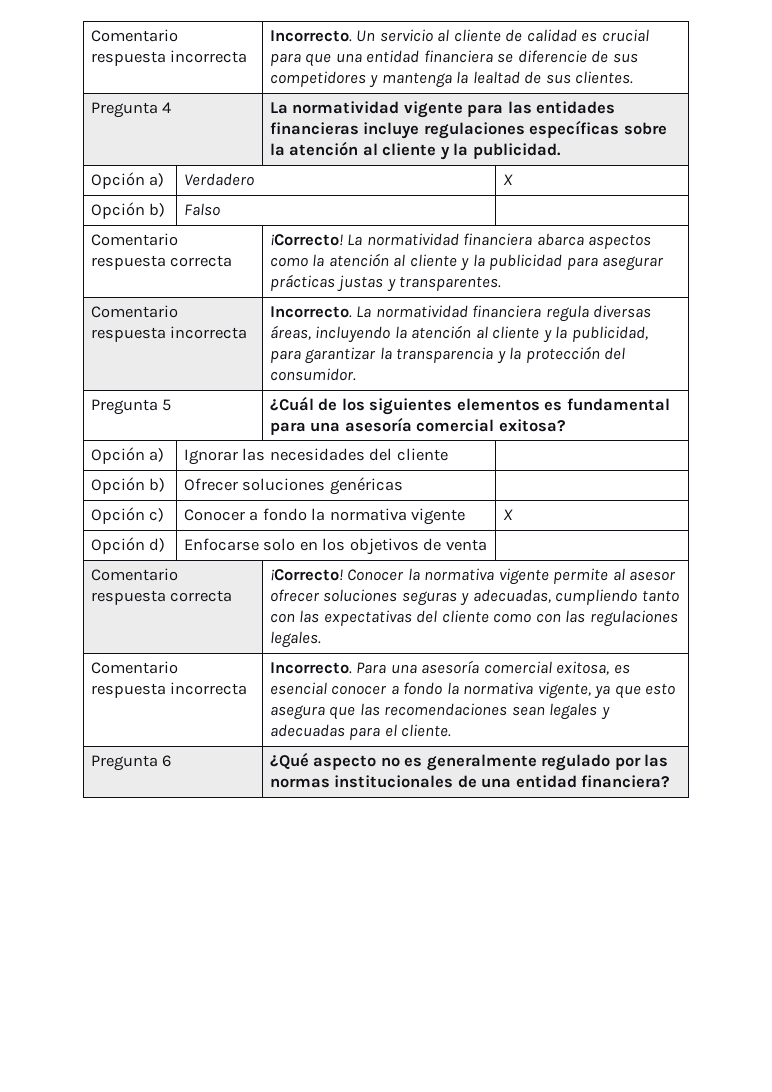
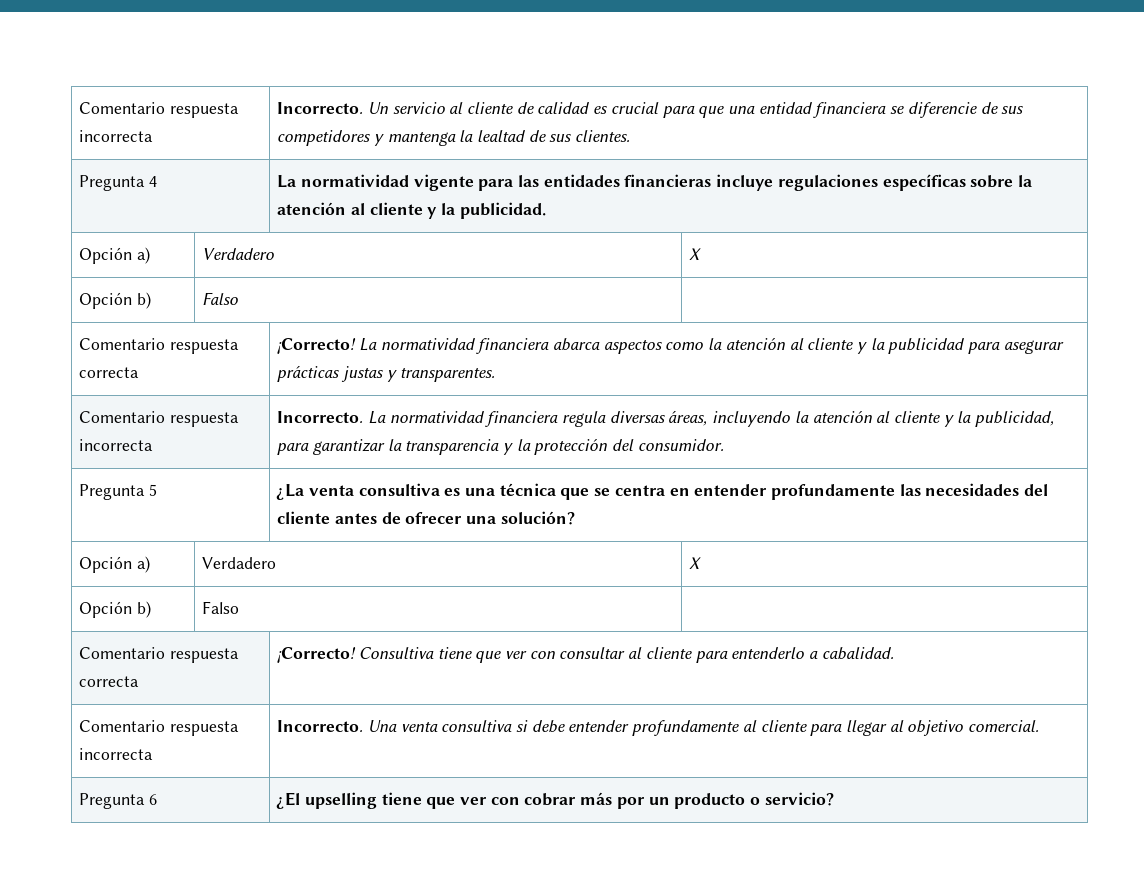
[270,396,670,415] [270,417,566,435] [91,447,165,464] [184,448,448,465] [91,477,166,494] [184,477,403,495] [91,507,165,524] [184,508,466,525] [503,509,514,520] [91,537,166,554] [184,538,487,555] [91,568,179,581] [91,590,233,605] [270,568,677,585] [270,589,679,606] [270,610,678,627] [270,631,322,648] [91,661,179,674] [91,682,248,698] [270,660,630,675] [270,682,676,699] [270,703,610,720] [270,724,452,740] [91,755,172,771] [270,752,669,771] [270,775,671,788] ¿Cuál de los siguientes elementos es fundamental para una asesoría comercial exitosa? // Opción a) | Ignorar las necesidades del cliente | // Opción b) | Ofrecer soluciones genéricas | // Opción c) | Conocer a fondo la normativa vigente | X // Opción d) | Enfocarse solo en los objetivos de venta | // Comentario respuesta correcta | ¡Correcto! Conocer la normativa vigente permite al asesor ofrecer soluciones seguras y adecuadas, cumpliendo tanto con las expectativas del cliente como con las regulaciones legales. // Comentario respuesta incorrecta | Incorrecto. Para una asesoría comercial exitosa, es esencial conocer a fondo la normativa vigente, ya que esto asegura que las recomendaciones sean legales y adecuadas para el cliente. // Pregunta 6 | ¿Qué aspecto no es generalmente regulado por las normas institucionales de una entidad financiera? -> [276,483,1049,500] [277,511,575,525] [79,556,150,573] [202,557,277,569] [689,557,702,570] [79,601,151,618] [202,601,240,614] [79,647,239,663] [79,676,140,687] [277,647,894,663] [79,720,239,736] [79,748,154,760] [277,720,1040,736] [79,793,157,809] [276,792,834,809] ¿La venta consultiva es una técnica que se centra en entender profundamente las necesidades del cliente antes de ofrecer una solución? // Opción a) | Verdadero | X // Opción b) | Falso | // Comentario respuesta correcta | ¡Correcto! Consultiva tiene que ver con consultar al cliente para entenderlo a cabalidad. // Comentario respuesta incorrecta | Incorrecto. Una venta consultiva si debe entender profundamente al cliente para llegar al objetivo comercial. // Pregunta 6 | ¿El upselling tiene que ver con cobrar más por un producto o servicio?

